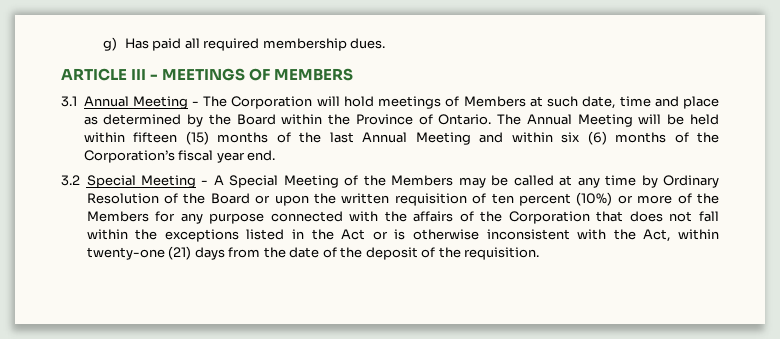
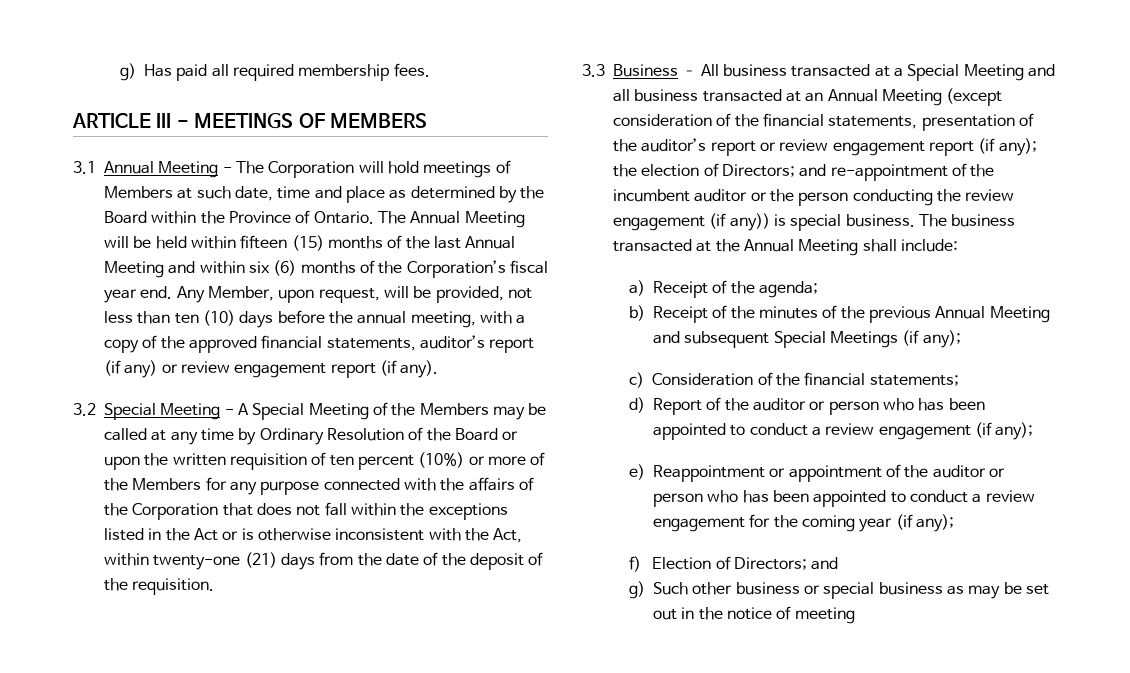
[350,38,386,49] dues. -> [393,63,430,77] fees.
(276, 155) none -> [176,286,532,303] [104,310,526,328] [104,335,535,353] [104,360,439,378] Any Member, upon request, will be provided, not less than ten (10) days before the annual meeting, with a copy of the approved financial statements, auditor’s report (if any) or review engagement report (if any).
(540, 253) none -> [582,64,1055,81] [613,88,1003,106] [613,113,1034,131] [613,138,1037,156] [613,163,995,181] [613,189,1015,206] [613,213,1016,231] [613,239,958,256] [628,280,818,298] [628,305,1050,323] [652,330,961,348] [628,372,959,388] [628,397,985,415] [652,422,1034,440] [628,464,1005,482] [652,490,1035,507] [652,514,954,532] [628,556,839,572] [628,581,1049,599] [652,606,855,624] // 3.3 Business – All business transacted at a Special Meeting and all business transacted at an Annual Meeting (except consideration of the financial statements, presentation of the auditor’s report or review engagement report (if any); the election of Directors; and re-appointment of the incumbent auditor or the person conducting the review engagement (if any)) is special business. The business transacted at the Annual Meeting shall include: // a) Receipt of the agenda; // b) Receipt of the minutes of the previous Annual Meeting and subsequent Special Meetings (if any); // c) Consideration of the financial statements; // d) Report of the auditor or person who has been appointed to conduct a review engagement (if any); // e) Reappointment or appointment of the auditor or person who has been appointed to conduct a review engagement for the coming year (if any); // f) Election of Directors; and // g) Such other business or special business as may be set out in the notice of meeting

